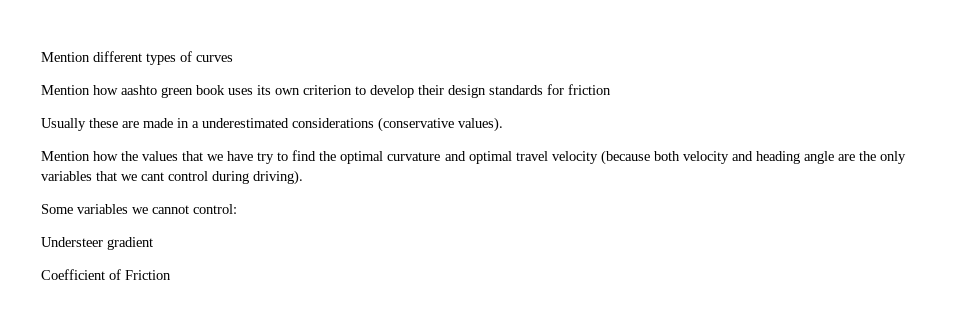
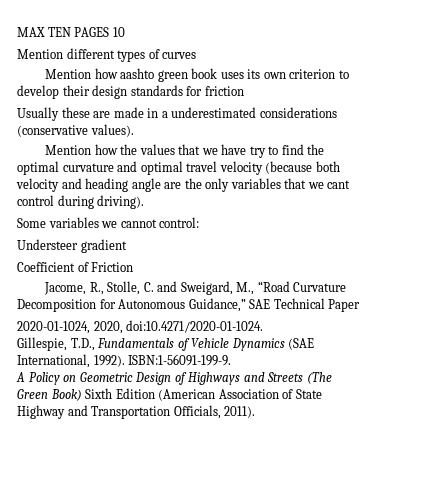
(41, 57) none -> [17,27,125,37] MAX TEN PAGES 10 //
(171, 275) none -> [44,281,347,295] [17,298,361,312] [17,320,264,334] [17,337,315,351] [17,354,232,368] [16,372,332,385] [17,388,322,401] [17,405,256,419] // Jacome, R., Stolle, C. and Sweigard, M., “Road Curvature Decomposition for Autonomous Guidance,” SAE Technical Paper // 2020-01-1024, 2020, doi:10.4271/2020-01-1024. // Gillespie, T.D., Fundamentals of Vehicle Dynamics (SAE International, 1992). ISBN:1-56091-199-9. // A Policy on Geometric Design of Highways and Streets (The Green Book) Sixth Edition (American Association of State Highway and Transportation Officials, 2011).

